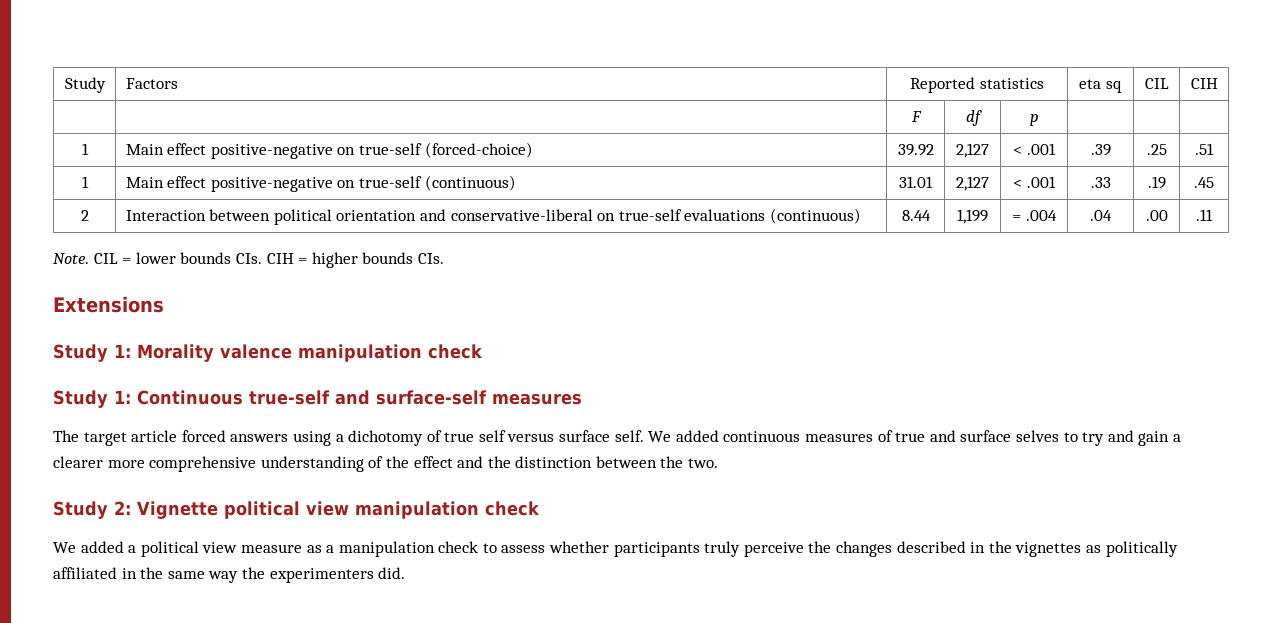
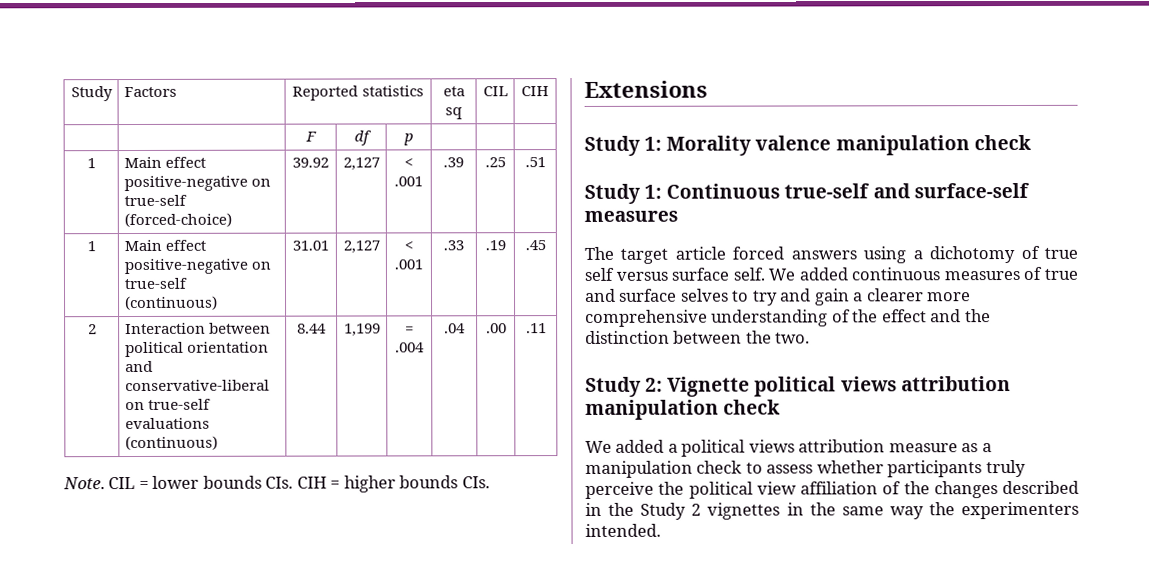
[306,501,349,516] view -> [840,376,1011,392] views attribution
[202,542,238,553] view -> [748,439,886,453] views attribution
[836,541,1178,557] [53,567,117,579] changes described in the vignettes as politically affiliated -> [688,480,1079,499] [585,502,781,520] political view affiliation of the changes described in the Study 2 vignettes
[378,567,406,579] did. -> [585,523,661,537] intended.

